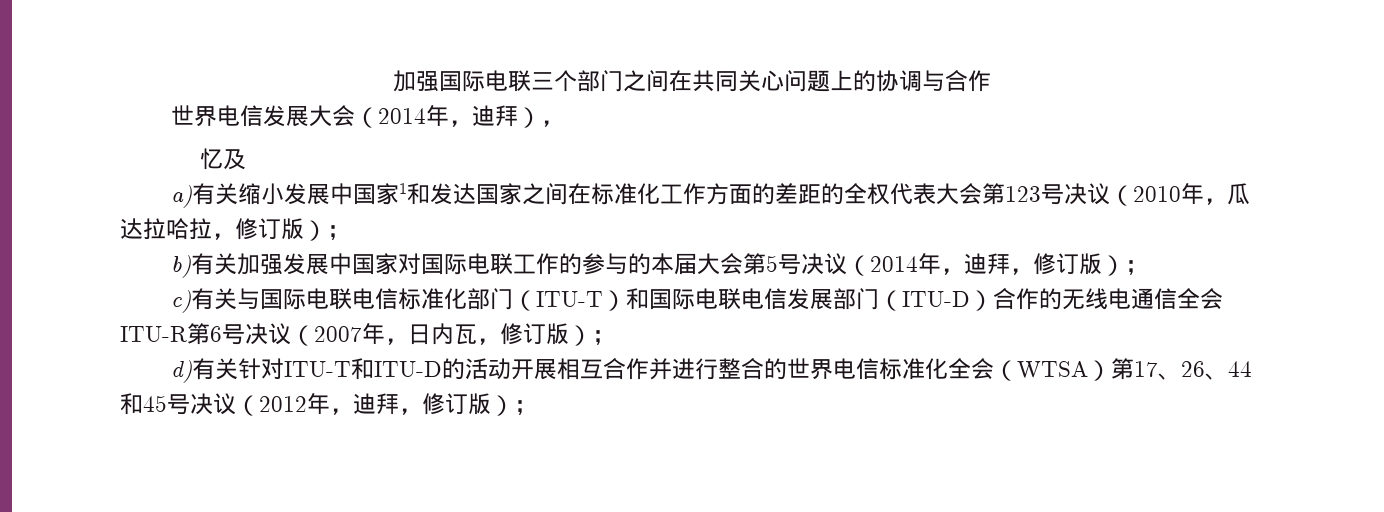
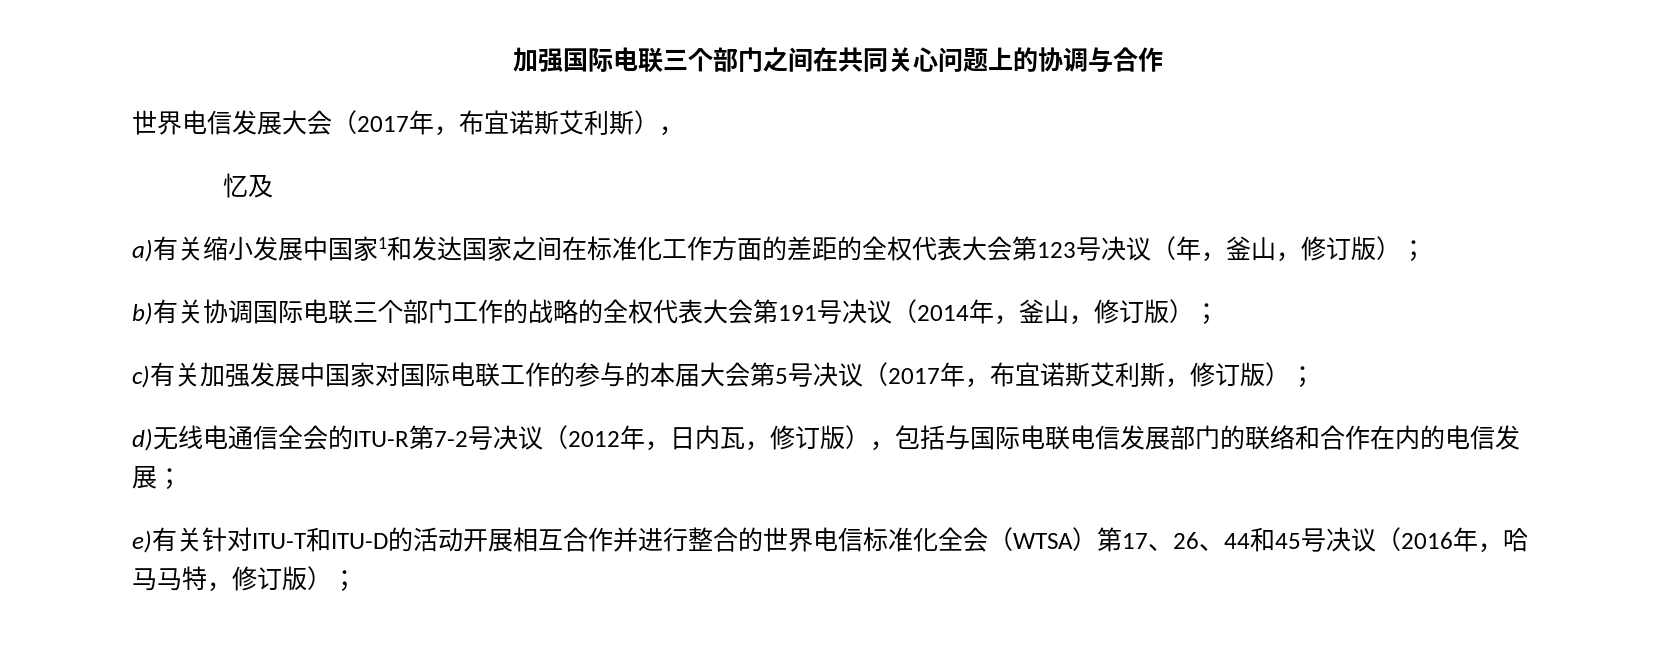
[377,105,518,127] 2014年，迪拜 -> [357,110,634,136] 2017年，布宜诺斯艾利斯
[1132,183,1250,205] [120,218,212,240] 2010年，瓜达拉哈拉 -> [1176,236,1276,262] 年，釜山
(237, 264) none -> [203,299,1219,325] [132,362,200,388] 协调国际电联三个部门工作的战略的全权代表大会第191号决议（2014年，釜山，修订版）； // c)有关
[869,253,1148,276] [170,288,1223,313] [120,323,615,346] [170,360,192,383] 2014年，迪拜，修订版）； // c)有关与国际电联电信标准化部门（ITU-T）和国际电联电信发展部门（ITU-D）合作的无线电通信全会ITU-R第6号决议（2007年，日内瓦，修订版）； // d) -> [888,362,1315,388] [132,425,1520,451] [132,466,182,490] [132,530,152,553] 2017年，布宜诺斯艾利斯，修订版）； // d)无线电通信全会的ITU-R第7-2号决议（2012年，日内瓦，修订版），包括与国际电联电信发展部门的联络和合作在内的电信发展； // e)
[259,393,399,415] 2012年，迪拜 -> [1401,527,1528,553] [132,566,207,591] 2016年，哈马马特

